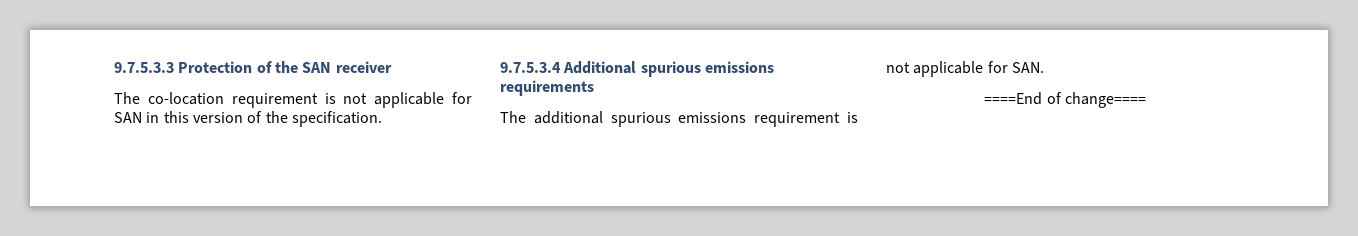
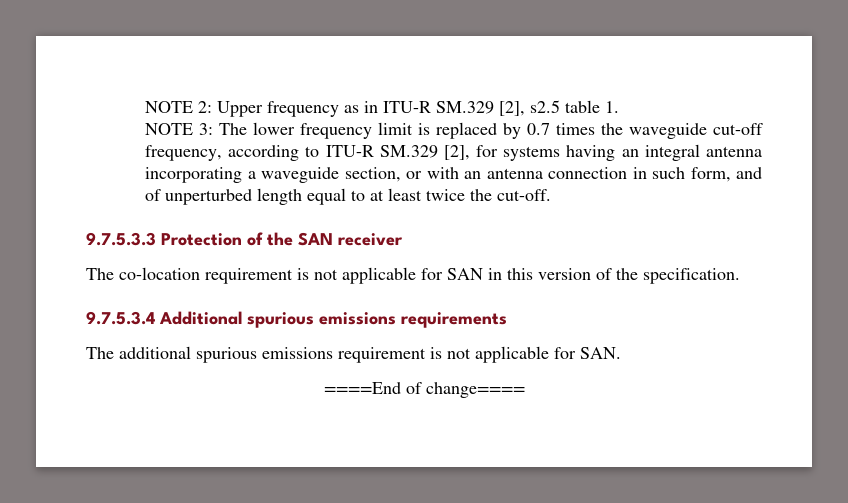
(114, 67) none -> [144,100,619,117] [144,122,764,139] [144,144,762,161] [144,167,762,183] [144,188,551,205] NOTE 2: Upper frequency as in ITU-R SM.329 [2], s2.5 table 1. // NOTE 3: The lower frequency limit is replaced by 0.7 times the waveguide cut-off frequency, according to ITU-R SM.329 [2], for systems having an integral antenna incorporating a waveguide section, or with an antenna connection in such form, and of unperturbed length equal to at least twice the cut-off. //

